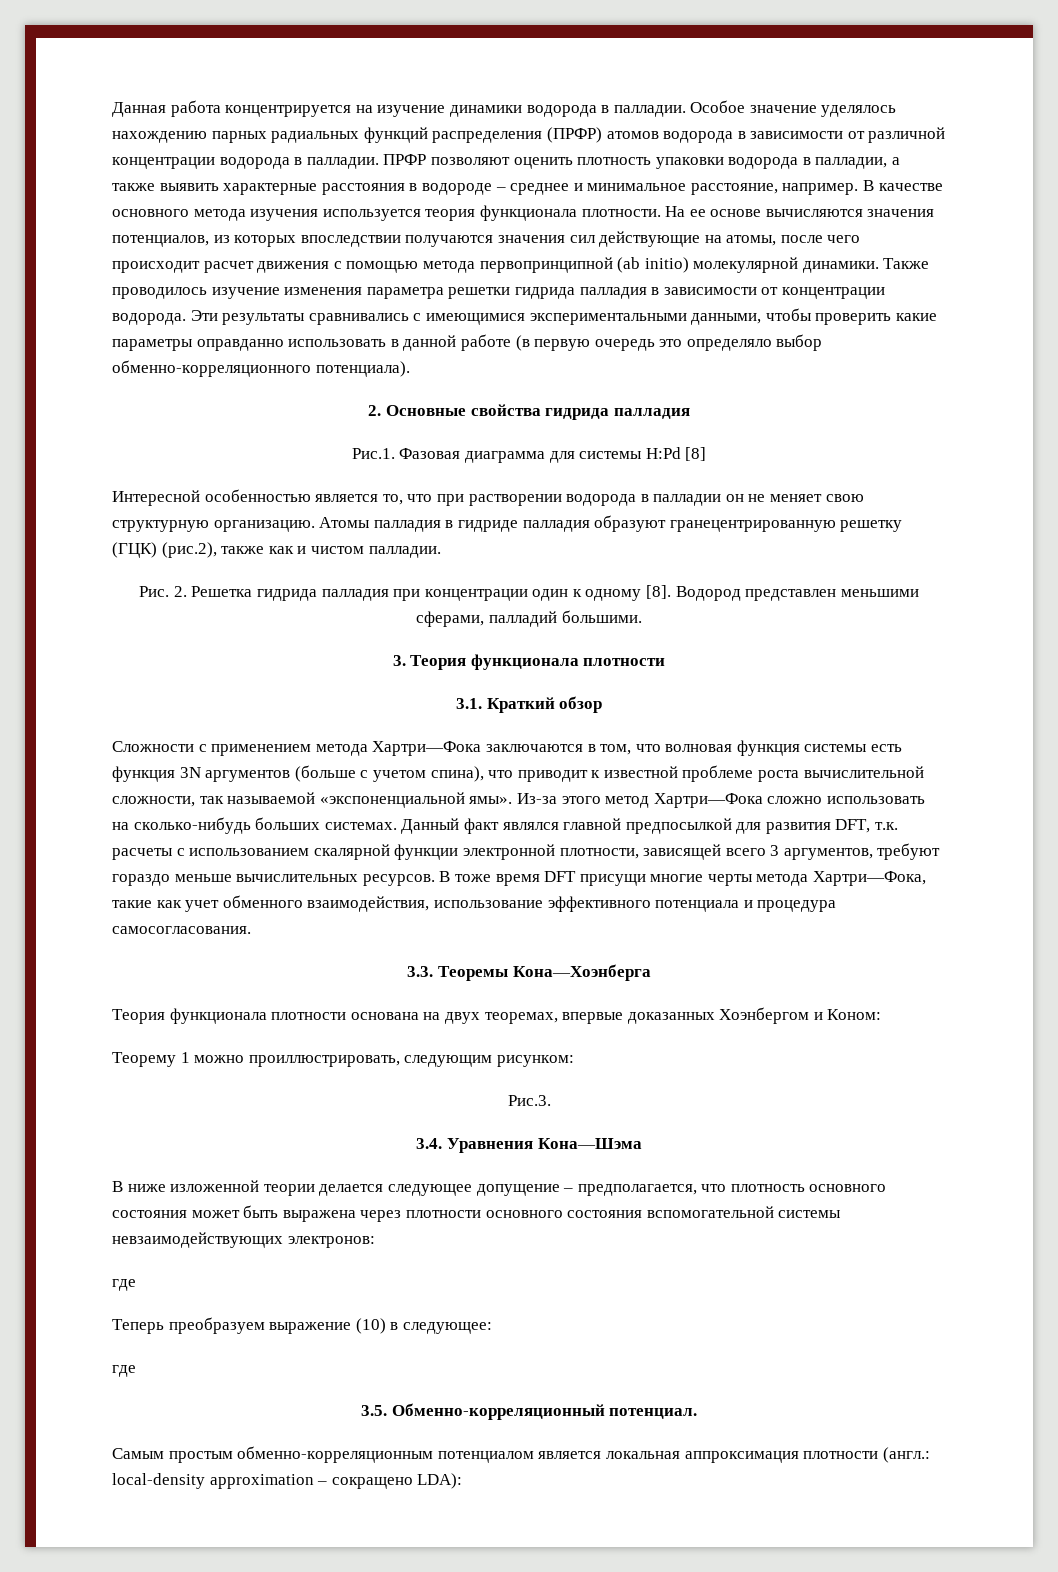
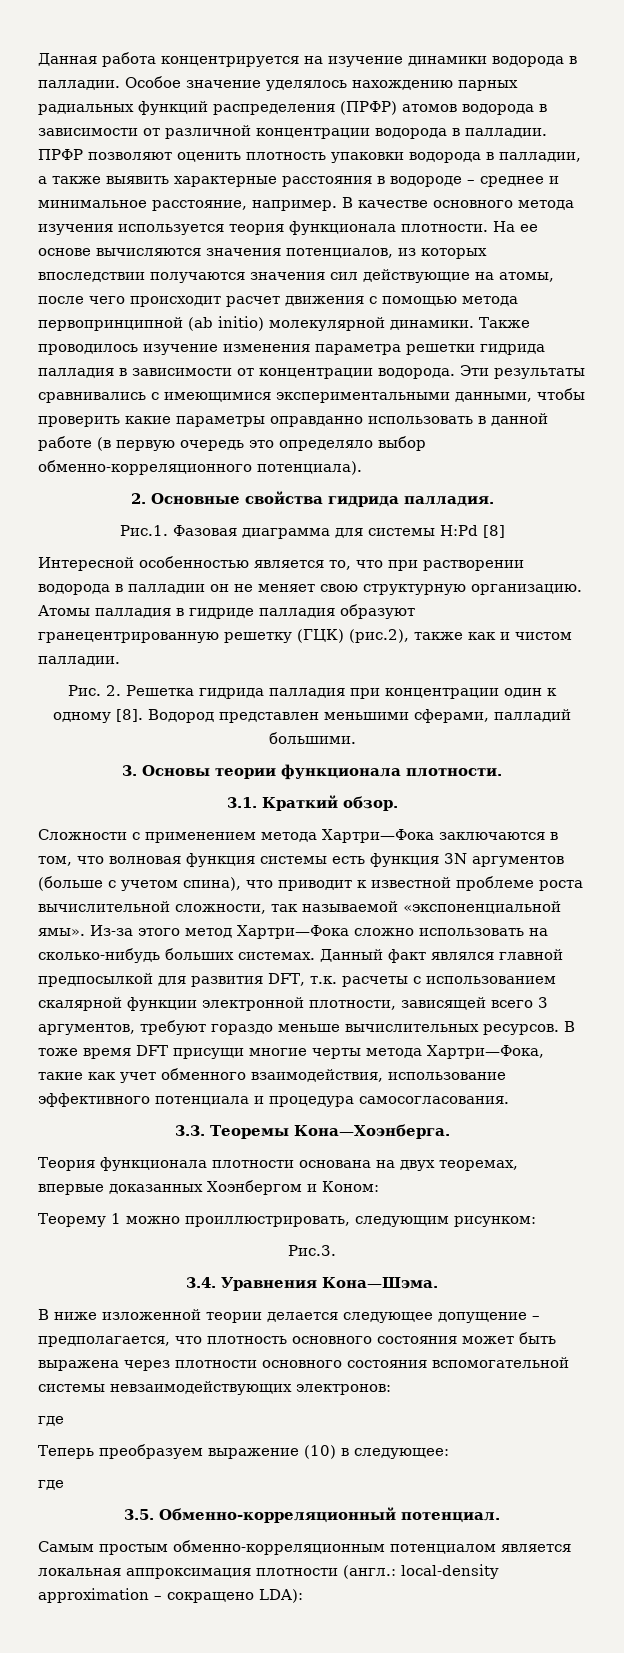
[613,408,690,419] палладия -> [403,496,494,507] палладия.
[410,654,666,670] Теория функционала плотности -> [142,764,502,780] Основы теории функционала плотности.
[559,696,603,713] обзор -> [342,796,398,811] обзор.
[512,964,651,981] Кона—Хоэнберга -> [293,1124,450,1139] Кона—Хоэнберга.
[537,1138,642,1149] Кона—Шэма -> [322,1277,438,1289] Кона—Шэма.

